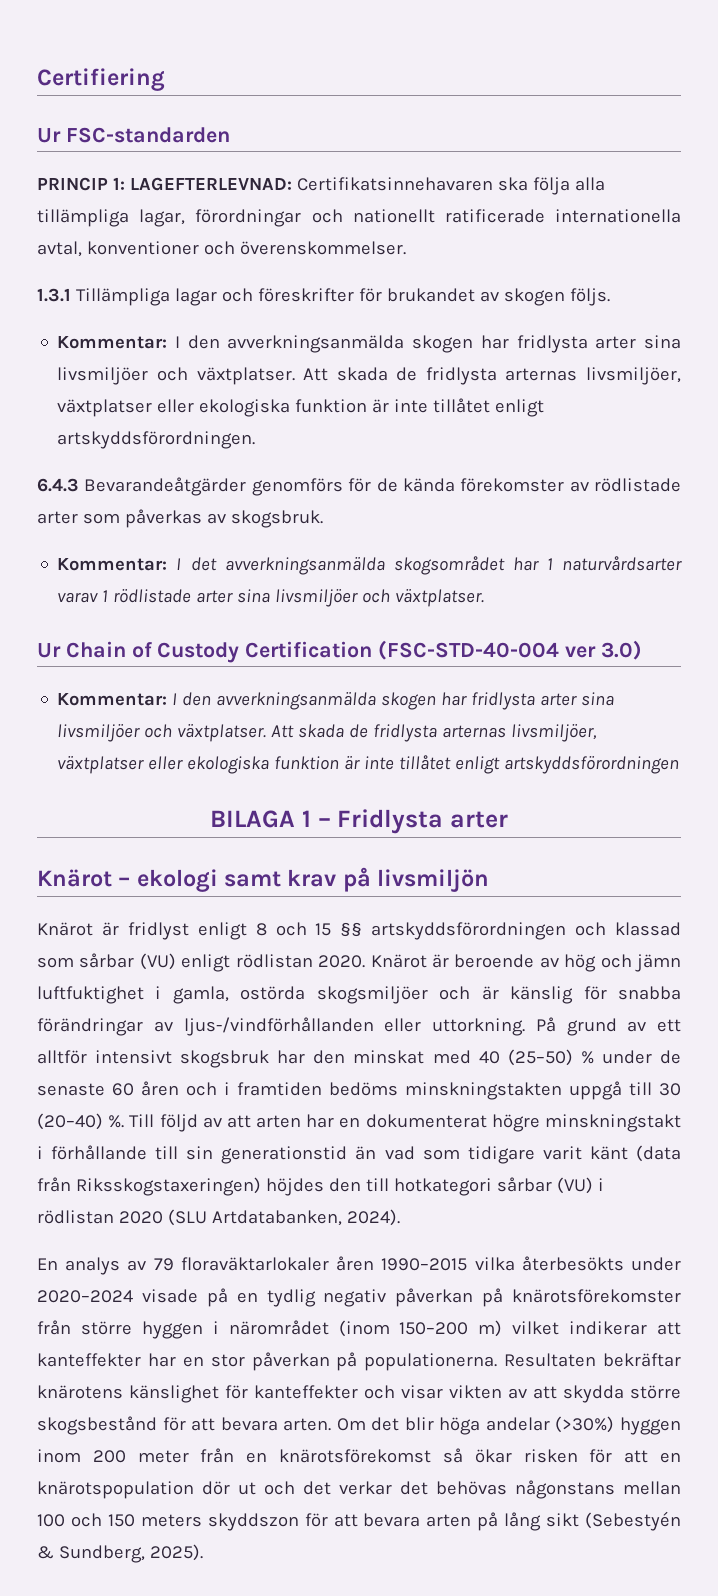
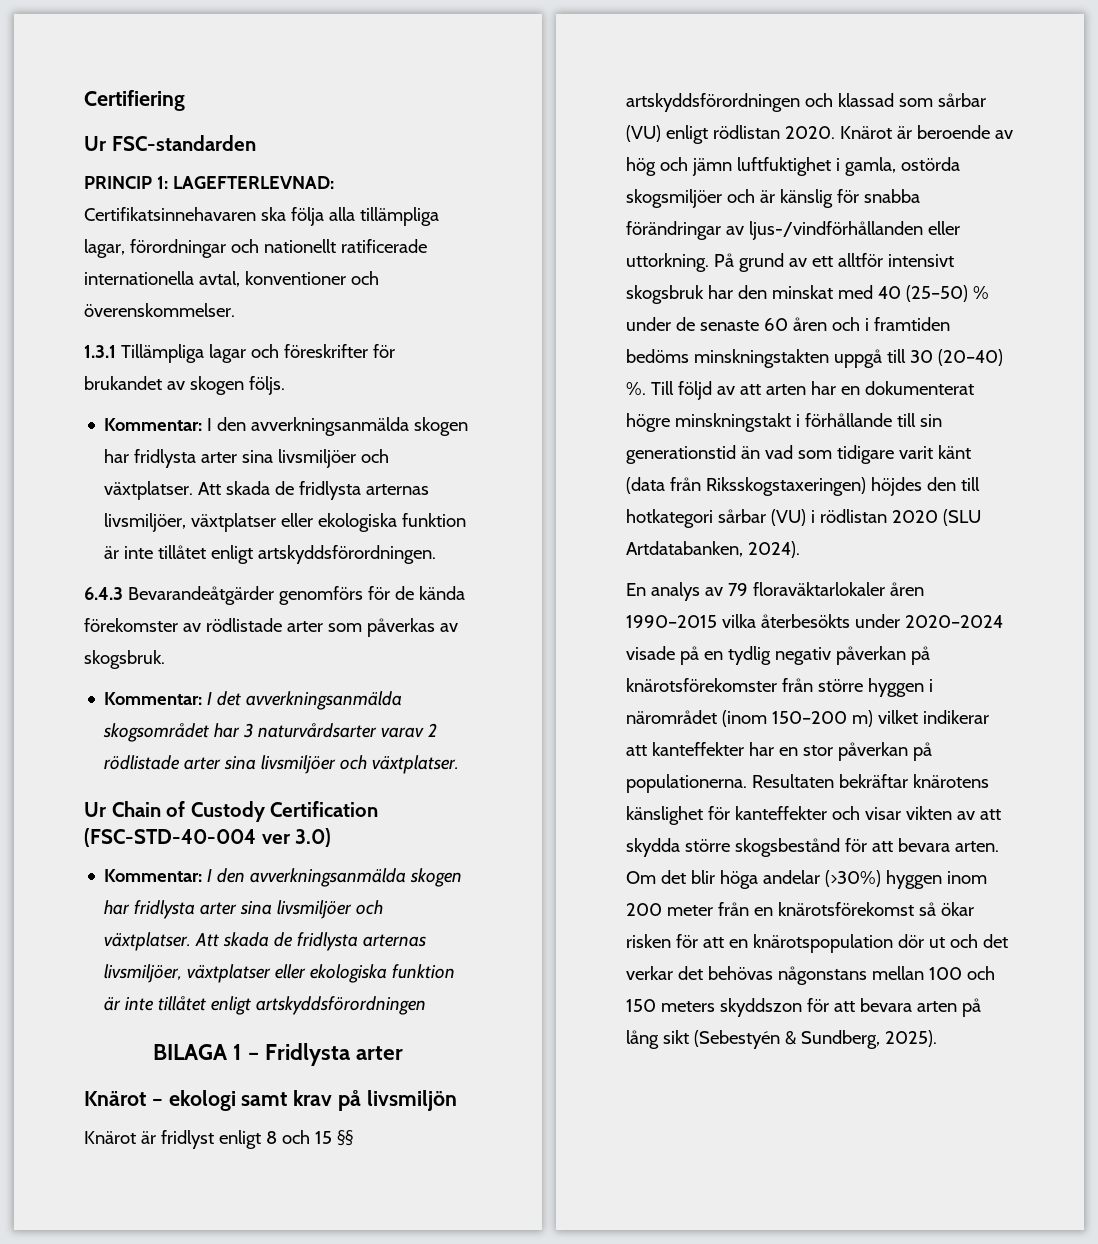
[546,558,553,570] 1 -> [243,723,254,738] 3
[102,590,109,602] 1 -> [428,723,438,737] 2

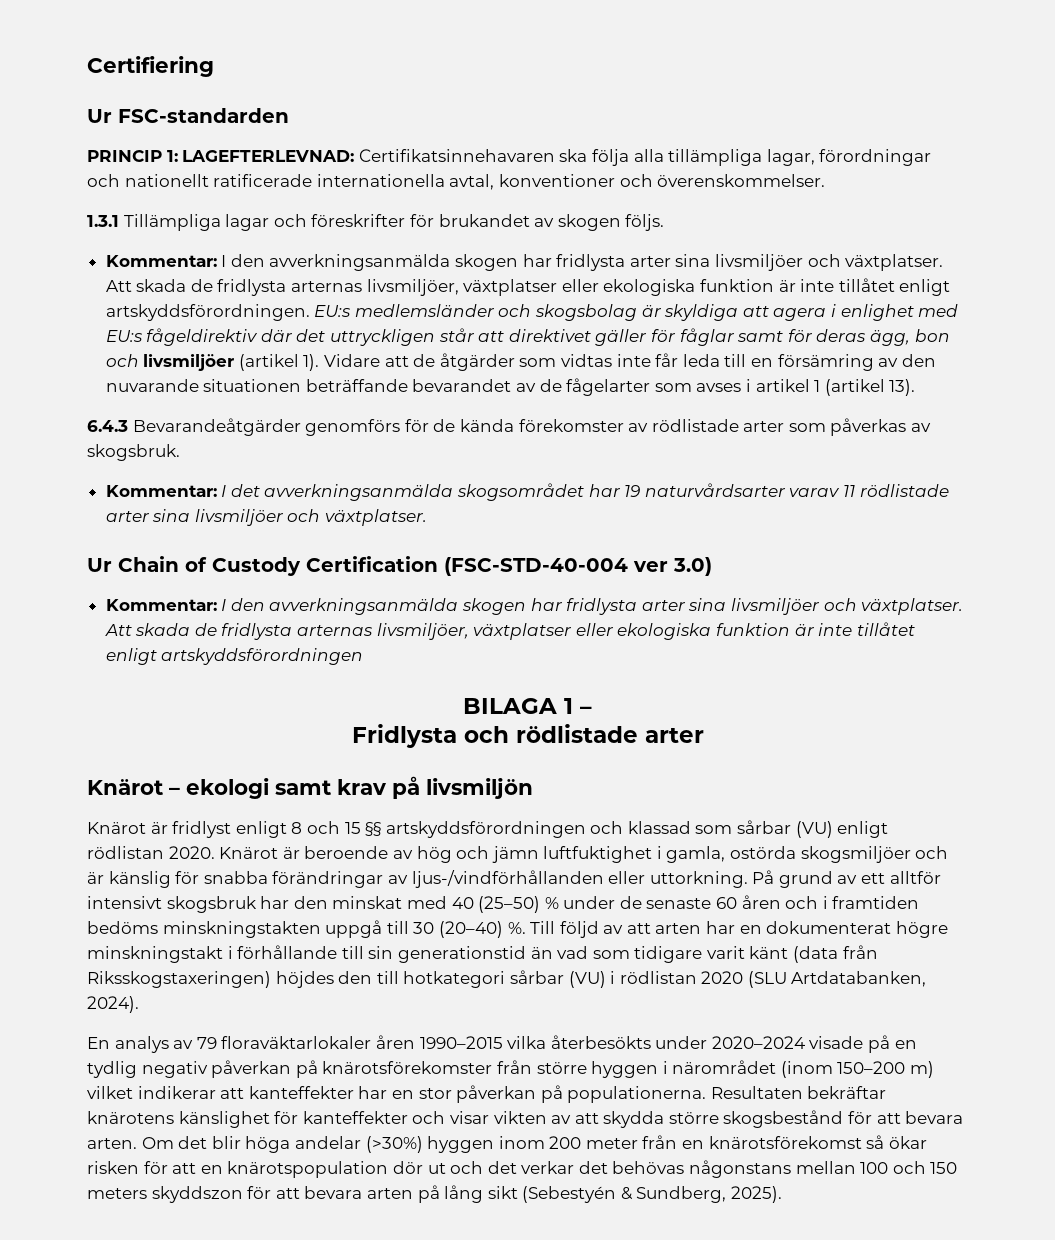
(437, 554) none -> [314,304,959,321] [105,328,950,346] [105,353,936,371] [105,378,916,396] EU:s medlemsländer och skogsbolag är skyldiga att agera i enlighet med EU:s fågeldirektiv där det uttryckligen står att direktivet gäller för fåglar samt för deras ägg, bon och livsmiljöer (artikel 1). Vidare att de åtgärder som vidtas inte får leda till en försämring av den nuvarande situationen beträffande bevarandet av de fågelarter som avses i artikel 1 (artikel 13).
[243,723,254,738] 3 -> [624,485,641,497] 19
[428,723,438,737] 2 -> [843,485,856,497] 11
[264,1043,350,1066] Fridlysta -> [351,724,638,748] // Fridlysta och rödlistade

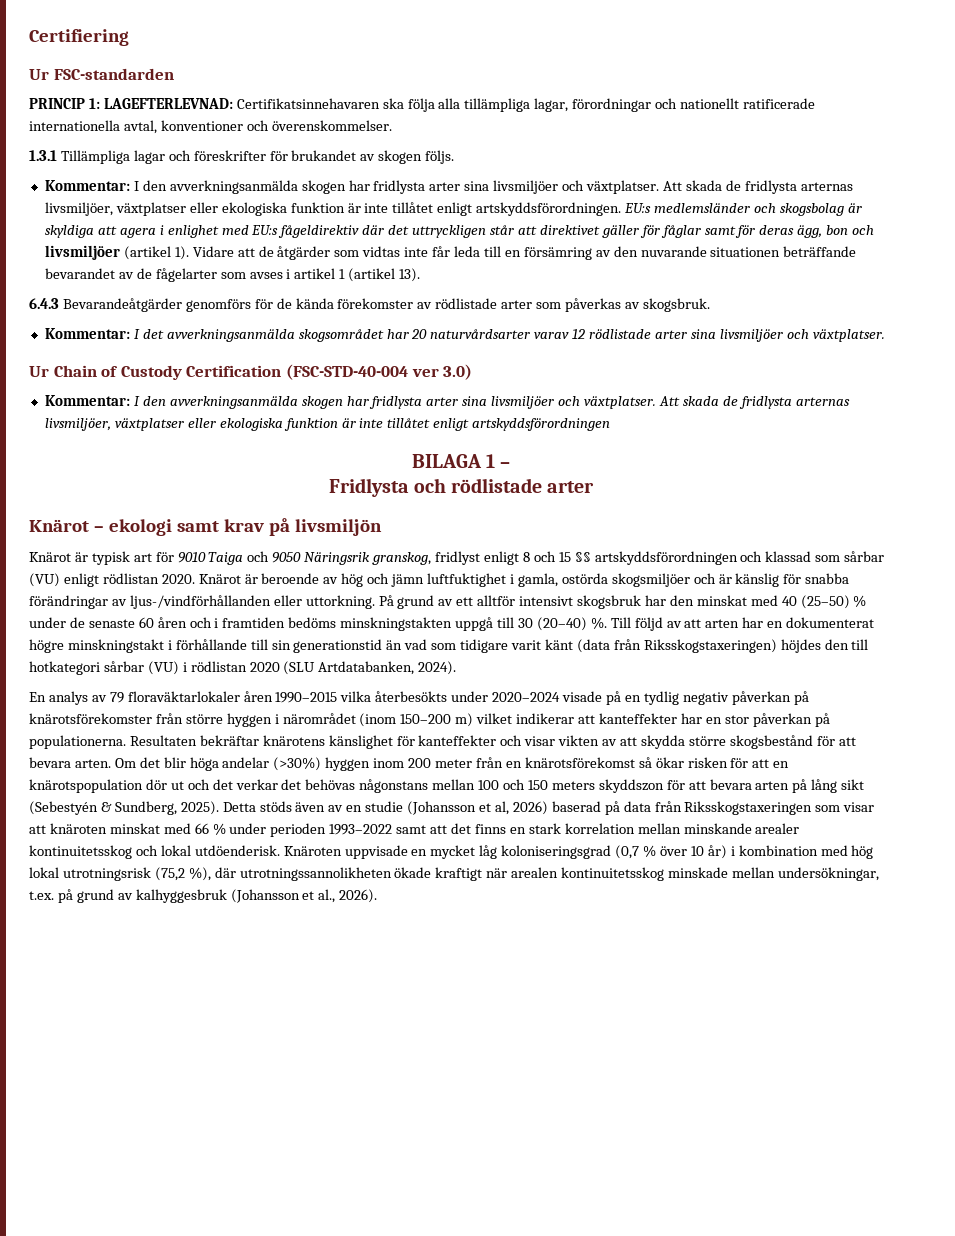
[624,485,641,497] 19 -> [411,329,428,339] 20
[843,485,856,497] 11 -> [572,329,586,339] 12
(168, 828) none -> [91,551,432,565] typisk art för 9010 Taiga och 9050 Näringsrik granskog,
(783, 1194) none -> [222,801,875,815] [29,823,800,837] [29,845,874,859] [29,867,879,881] [29,889,378,903] Detta stöds även av en studie (Johansson et al, 2026) baserad på data från Riksskogstaxeringen som visar att knäroten minskat med 66 % under perioden 1993–2022 samt att det finns en stark korrelation mellan minskande arealer kontinuitetsskog och lokal utdöenderisk. Knäroten uppvisade en mycket låg koloniseringsgrad (0,7 % över 10 år) i kombination med hög lokal utrotningsrisk (75,2 %), där utrotningssannolikheten ökade kraftigt när arealen kontinuitetsskog minskade mellan undersökningar, t.ex. på grund av kalhyggesbruk (Johansson et al., 2026).

